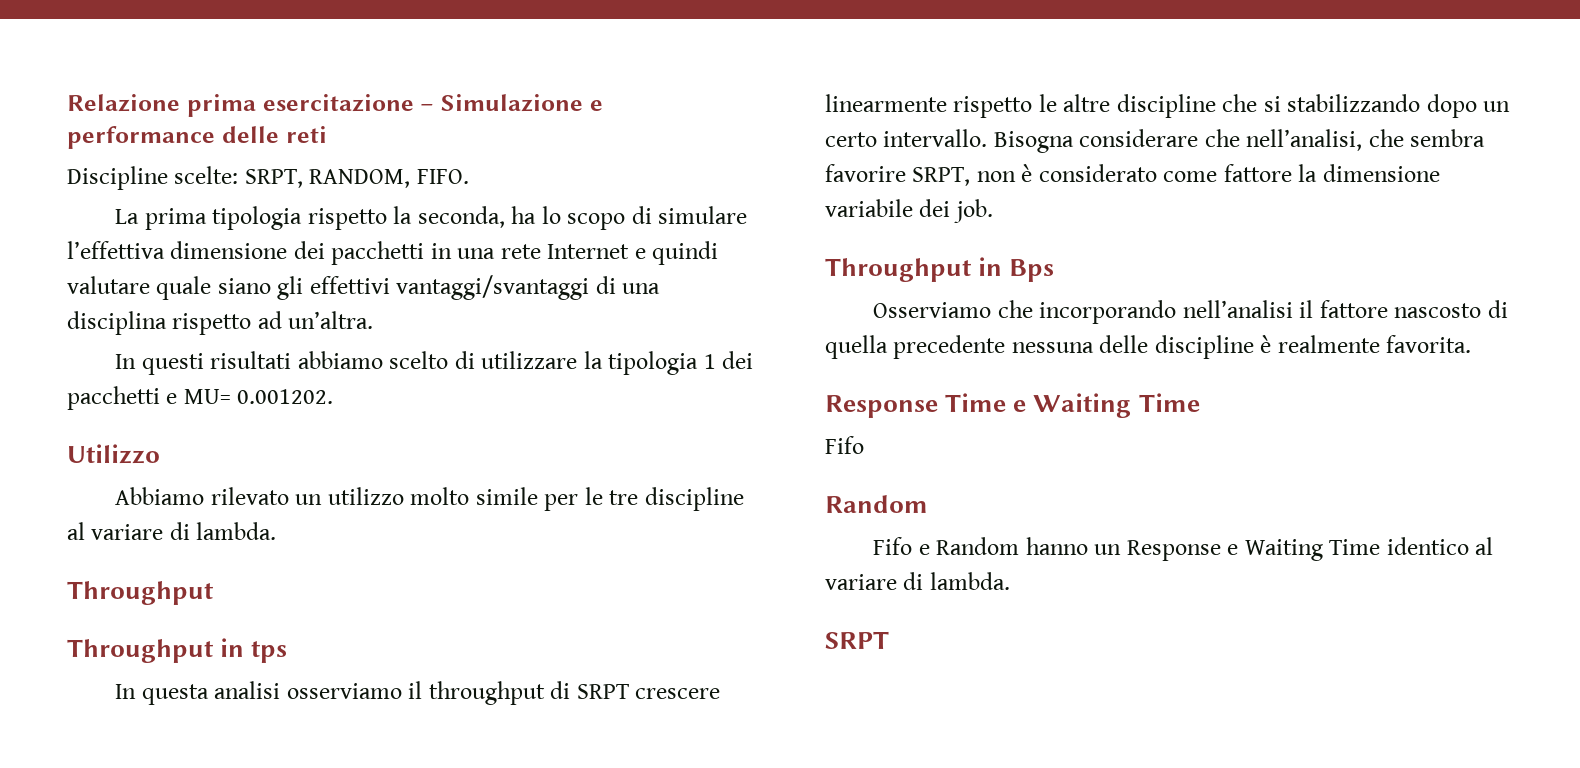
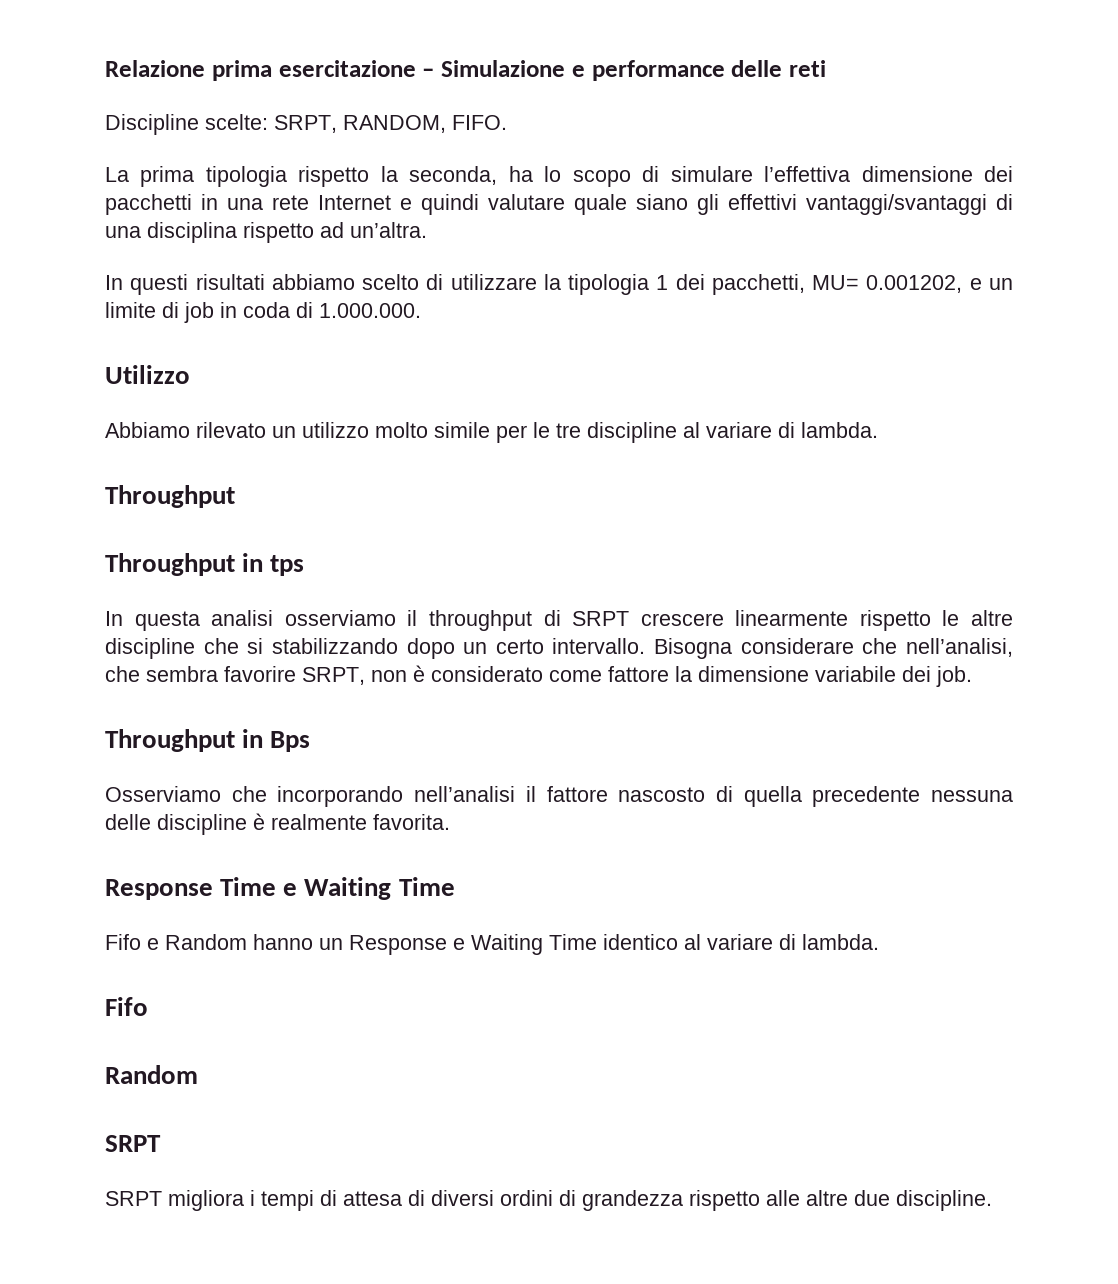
[67,386,334,410] pacchetti e MU= 0.001202. -> [711,274,1013,295] [105,302,421,323] pacchetti, MU= 0.001202, e un limite di job in coda di 1.000.000.
[825,495,928,513] [873,537,913,555] // Random // Fifo -> (141, 942) none
[825,631,889,649] // SRPT -> [105,997,148,1016] [105,1065,198,1084] [105,1135,161,1152] [105,1190,992,1211] // Fifo // Random // SRPT // SRPT migliora i tempi di attesa di diversi ordini di grandezza rispetto alle altre due discipline.

